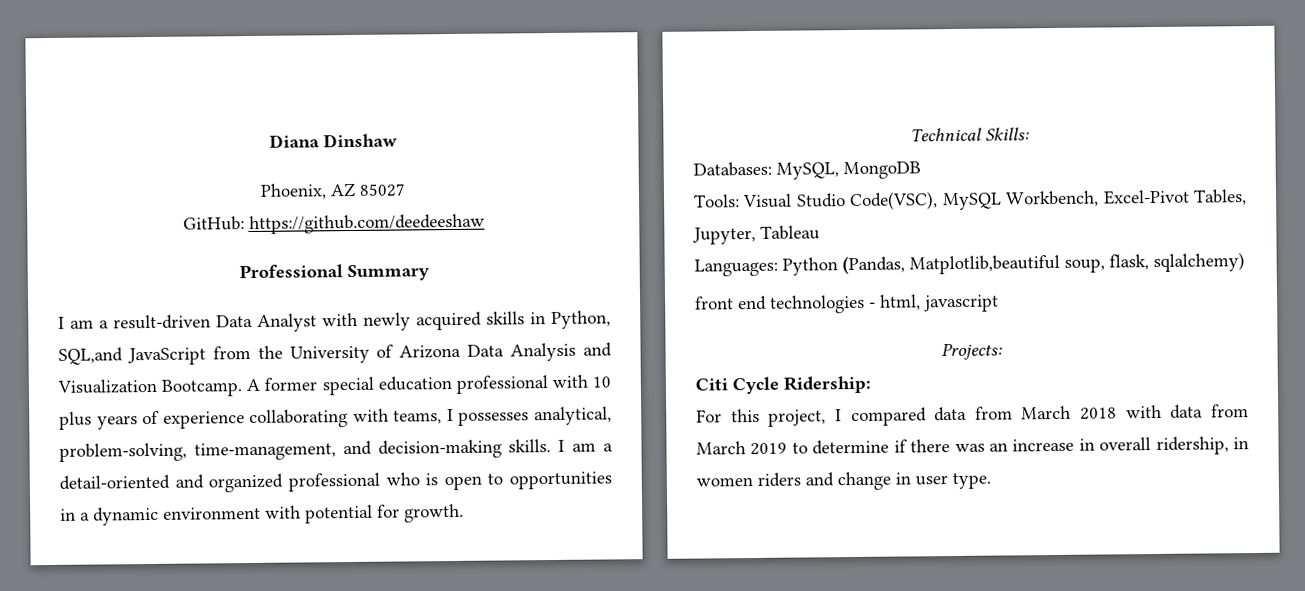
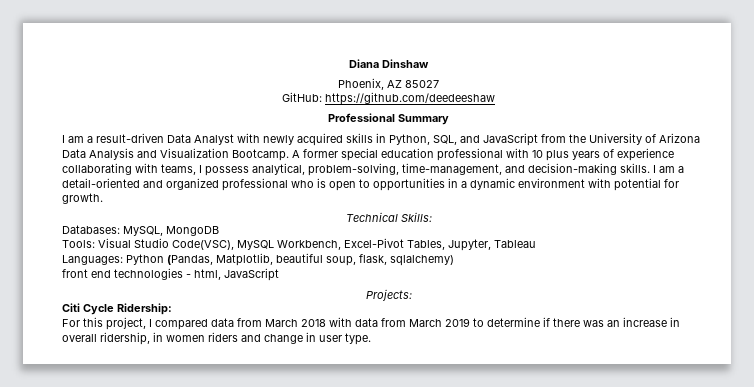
[58,347,123,365] SQL,and -> [433,135,480,145] SQL, and
[458,411,530,426] possesses -> [205,166,249,176] possess
[909,254,1060,275] Matplotlib,beautiful -> [216,253,323,266] Matplotlib, beautiful
[924,294,999,313] javascript -> [224,268,279,281] JavaScript

